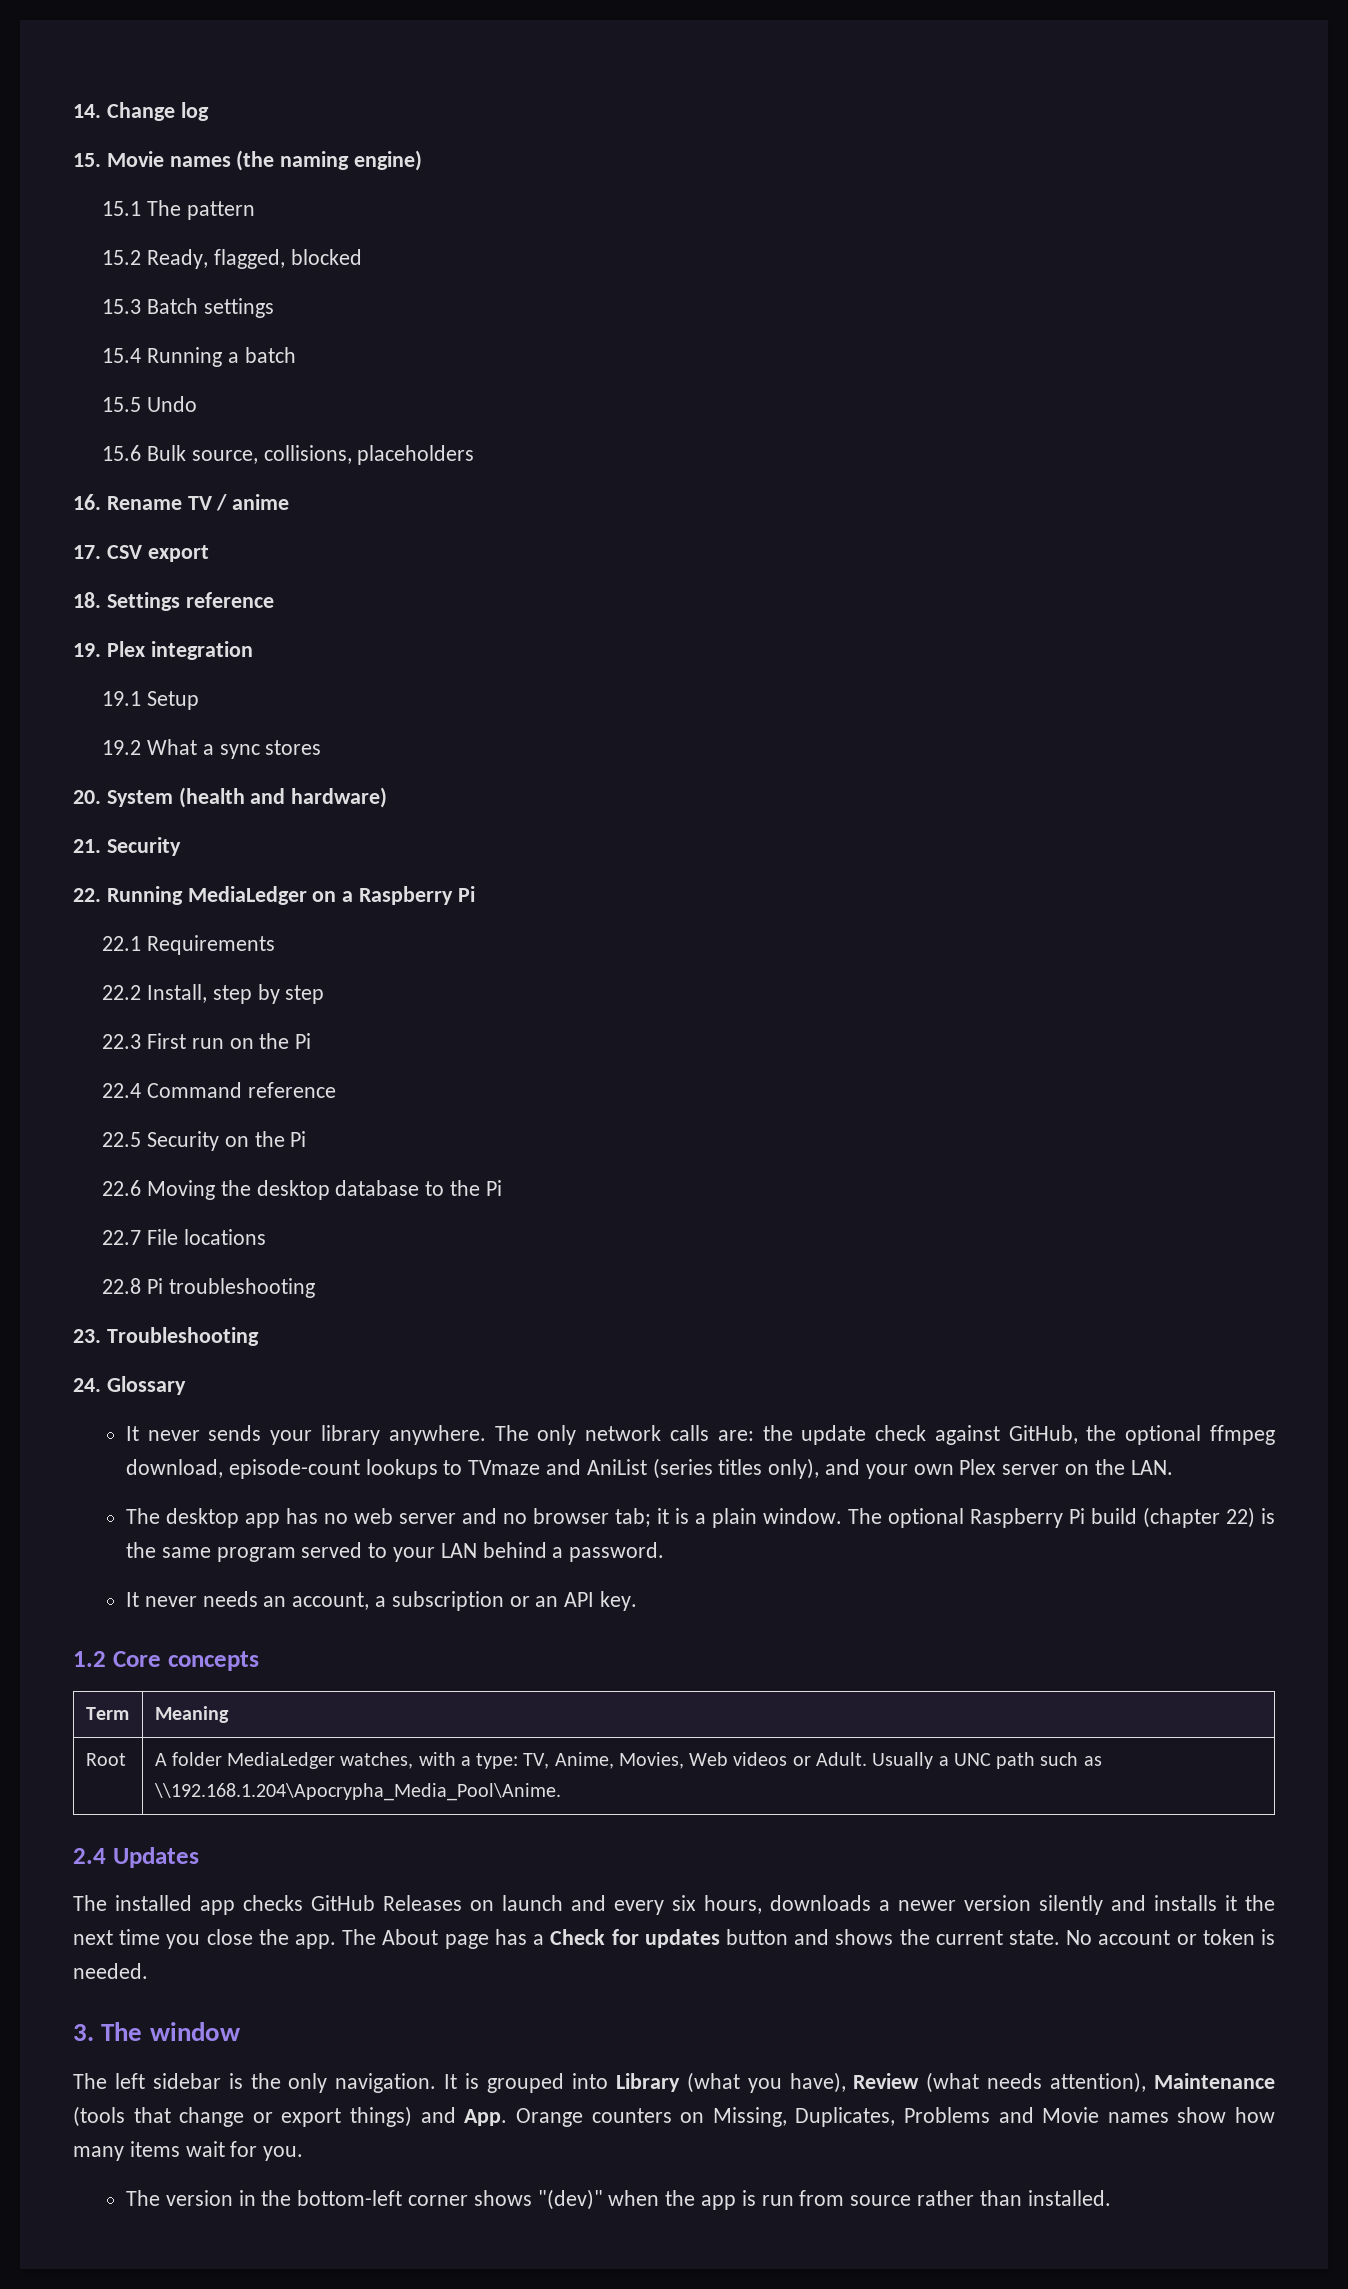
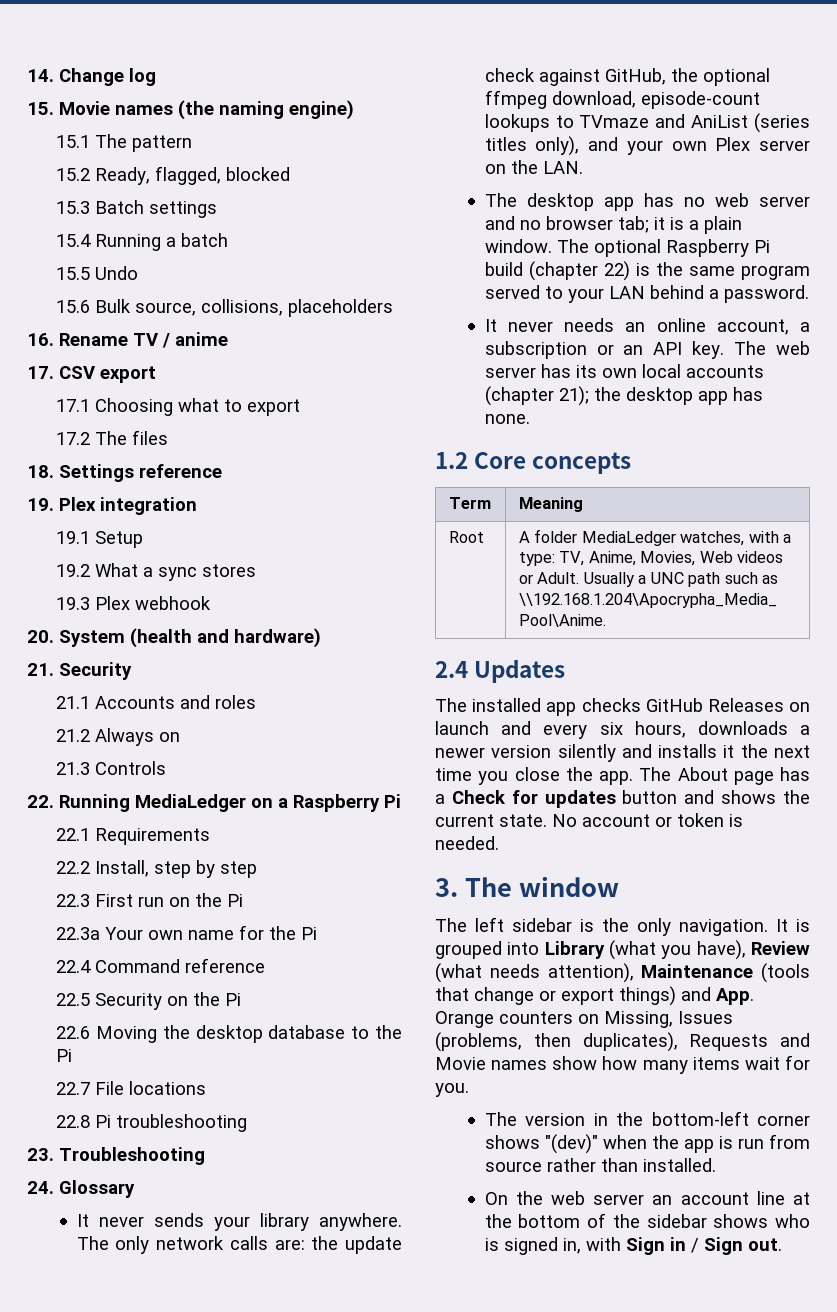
(209, 553) none -> [56,398,301,416] [56,430,169,445] // 17.1 Choosing what to export // 17.2 The files
(322, 747) none -> [56,596,212,610] // 19.3 Plex webhook
(181, 846) none -> [56,695,257,709] [56,728,181,746] [56,761,167,775] // 21.1 Accounts and roles // 21.2 Always on // 21.3 Controls
(312, 1041) none -> [56,925,318,940] // 22.3a Your own name for the Pi
(287, 1601) none -> [656,318,706,332] online
(637, 1601) none -> [734,341,810,355] [484,364,764,378] [484,386,763,406] [484,414,530,424] The web server has its own local accounts (chapter 21); the desktop app has none.
[795,2107,990,2127] Duplicates, Problems -> [678,1011,733,1024] [435,1032,769,1052] Issues (problems, then duplicates), Requests
(1111, 2198) none -> [484,1191,810,1205] [484,1213,810,1228] [484,1237,782,1255] // On the web server an account line at the bottom of the sidebar shows who is signed in, with Sign in / Sign out.

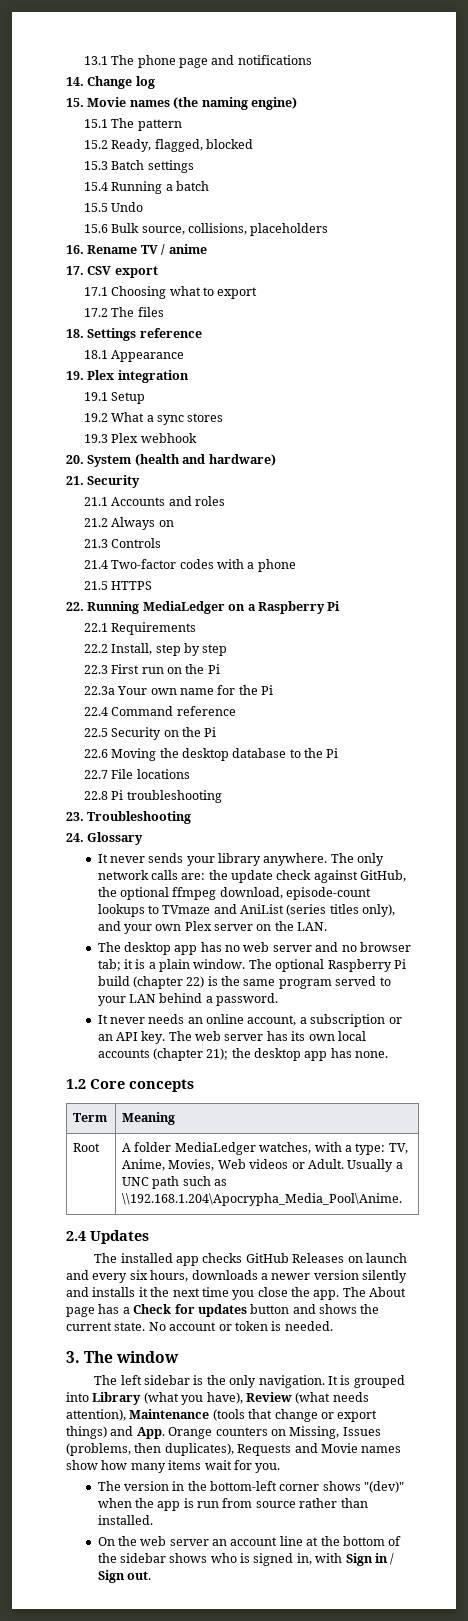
(27, 75) none -> [83,55,312,68] 13.1 The phone page and notifications //
(222, 471) none -> [83,350,185,362] // 18.1 Appearance
(167, 768) none -> [83,559,296,572] [83,581,153,590] // 21.4 Two-factor codes with a phone // 21.5 HTTPS

